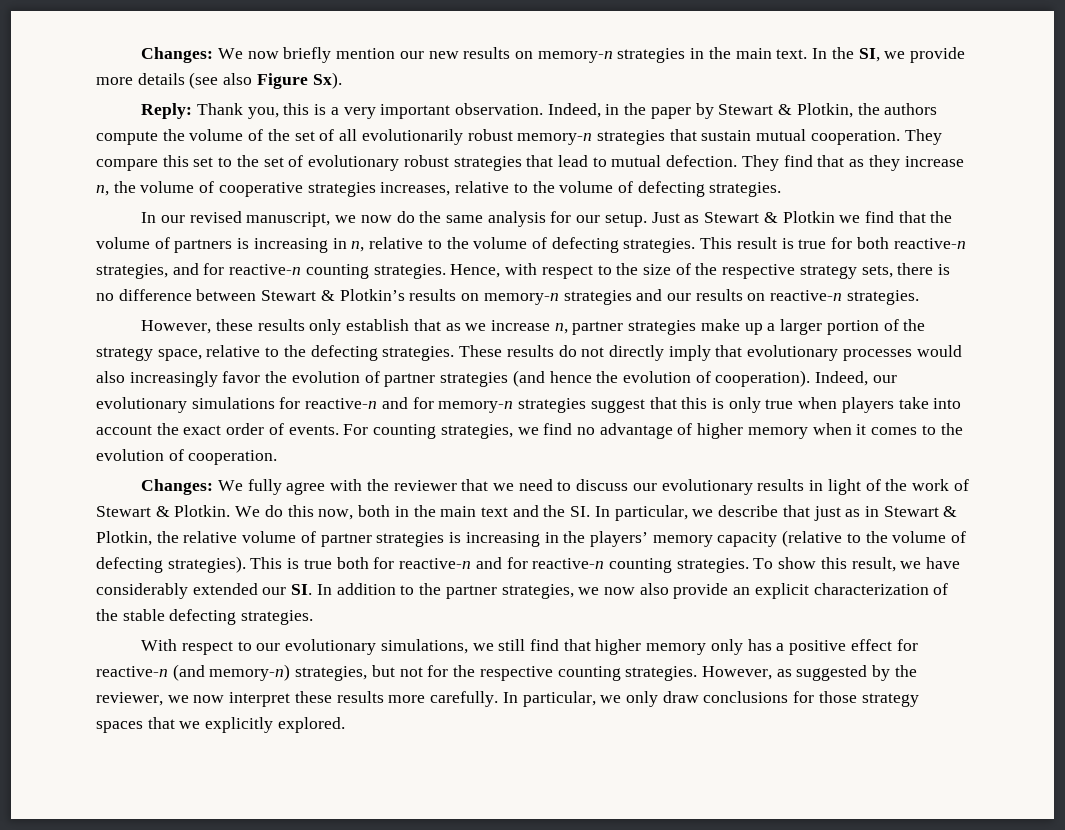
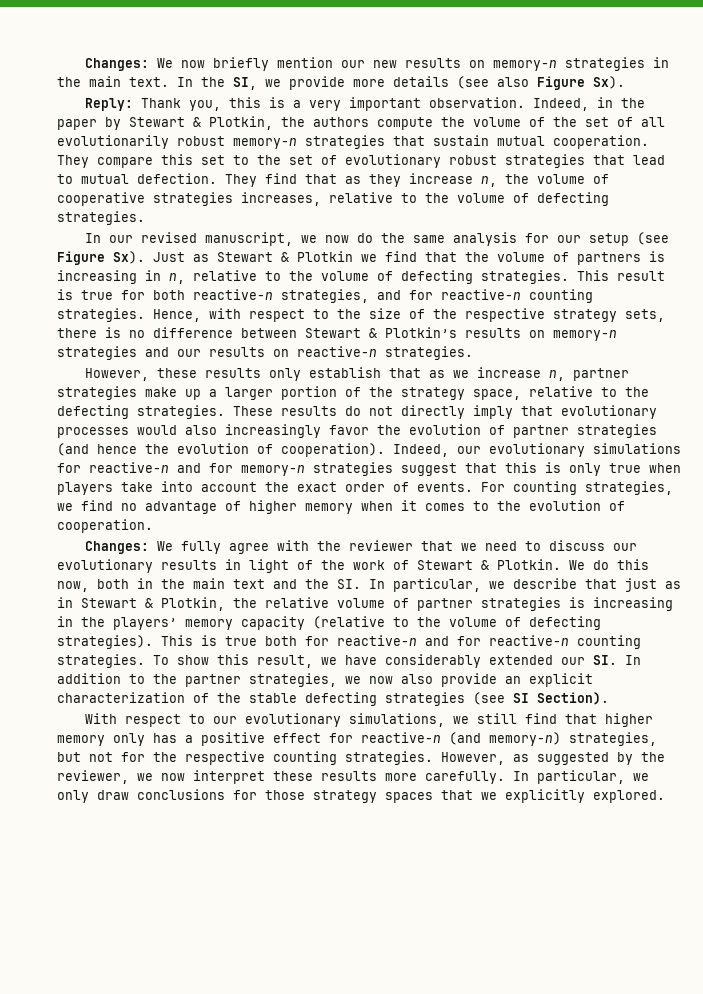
[604,213,647,227] setup. -> [588,232,669,246] [57,251,145,265] setup (see Figure Sx).
[241,610,314,625] strategies. -> [385,692,609,706] strategies (see SI Section).

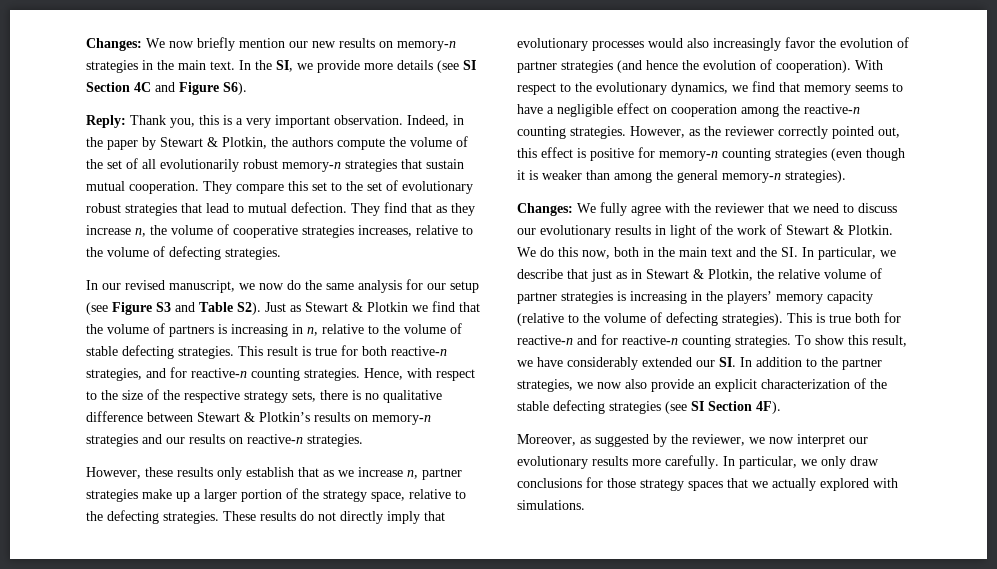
[497,76,625,90] also Figure Sx). -> [463,60,476,70] [86,82,247,95] SI Section 4C and Figure S6).
[113,251,145,264] Sx). -> [156,302,261,315] S3 and Table S2).
(393, 276) none -> [86,346,118,356] stable
(145, 334) none -> [383,390,442,403] qualitative
[393,443,681,457] [57,462,681,476] [57,481,673,495] [57,500,625,514] [57,519,153,533] Indeed, our evolutionary simulations for reactive-n and for memory-n strategies suggest that this is only true when players take into account the exact order of events. For counting strategies, we find no advantage of higher memory when it comes to the evolution of cooperation. -> [855,60,883,70] [517,81,903,95] [517,103,860,117] [517,126,900,139] [517,147,905,161] [517,170,846,183] With respect to the evolutionary dynamics, we find that memory seems to have a negligible effect on cooperation among the reactive-n counting strategies. However, as the reviewer correctly pointed out, this effect is positive for memory-n counting strategies (even though it is weaker than among the general memory-n strategies).
[537,692,609,705] [84,713,653,727] [57,732,657,746] [57,751,505,765] Section). // With respect to our evolutionary simulations, we still find that higher memory only has a positive effect for reactive-n (and memory-n) strategies, but not for the respective counting strategies. However, -> [708,401,781,414] [517,434,576,446] Section 4F). // Moreover,
[273,771,313,781] these -> [849,437,868,444] [517,456,588,469] our evolutionary
[505,789,665,803] explicitly explored. -> [772,478,898,491] [517,500,585,510] actually explored with simulations.

